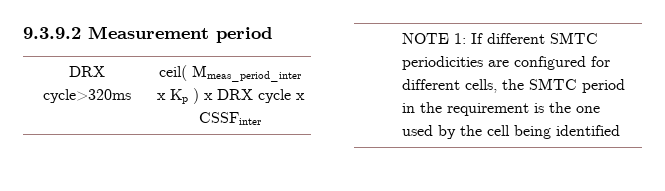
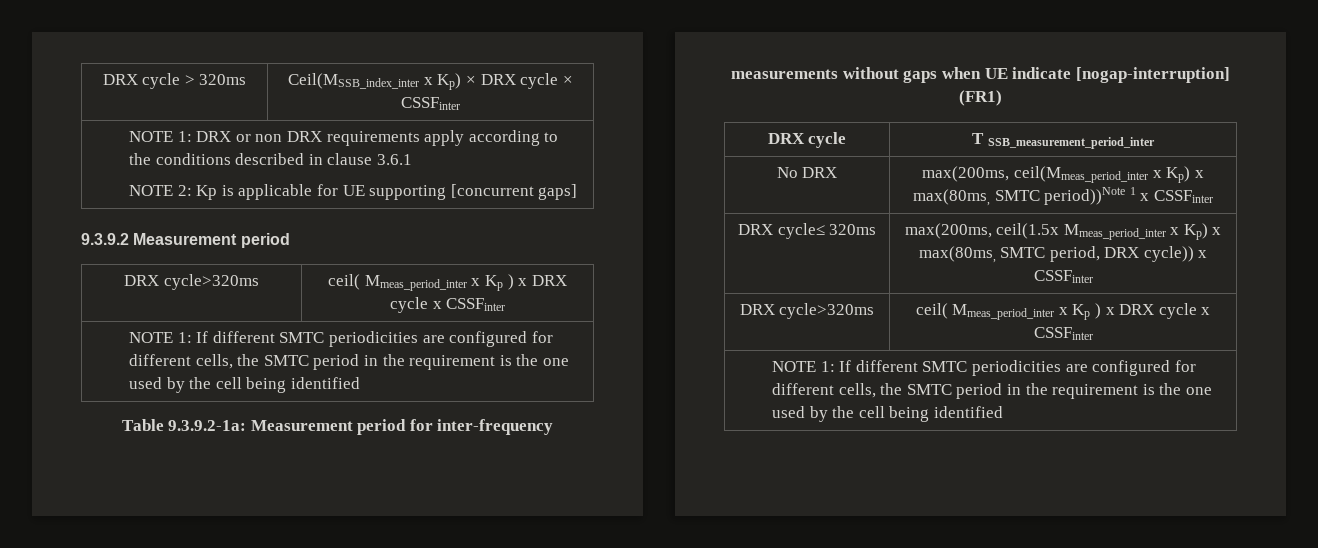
(23, 33) none -> [102,73,247,89] [288,73,573,90] [401,97,460,110] [129,130,559,146] [129,153,413,165] [129,184,578,200] DRX cycle > 320ms | Ceil(MSSB_index_inter x Kp) × DRX cycle × CSSFinter // NOTE 1: DRX or non DRX requirements apply according to the conditions described in clause 3.6.1 // NOTE 2: Kp is applicable for UE supporting [concurrent gaps] //
(620, 130) none -> [121,419,554,435] [731,67,1230,83] [959,90,1002,106] [767,132,847,148] [972,133,1155,149] [776,167,838,178] [922,166,1204,183] [913,187,1213,206] [737,223,877,239] [904,223,1222,240] [918,246,1208,263] [1033,270,1093,283] [739,303,875,319] [915,303,1211,320] [1033,327,1093,340] [772,360,1196,376] [772,383,1212,399] [772,406,1004,422] // Table 9.3.9.2-1a: Measurement period for inter-frequency measurements without gaps when UE indicate [nogap-interruption] (FR1) // DRX cycle | T SSB_measurement_period_inter // No DRX | max(200ms, ceil(Mmeas_period_inter x Kp) x max(80ms, SMTC period))Note 1 x CSSFinter // DRX cycle≤ 320ms | max(200ms, ceil(1.5x Mmeas_period_inter x Kp) x max(80ms, SMTC period, DRX cycle)) x CSSFinter // DRX cycle>320ms | ceil( Mmeas_period_inter x Kp ) x DRX cycle x CSSFinter // NOTE 1: If different SMTC periodicities are configured for different cells, the SMTC period in the requirement is the one used by the cell being identified

